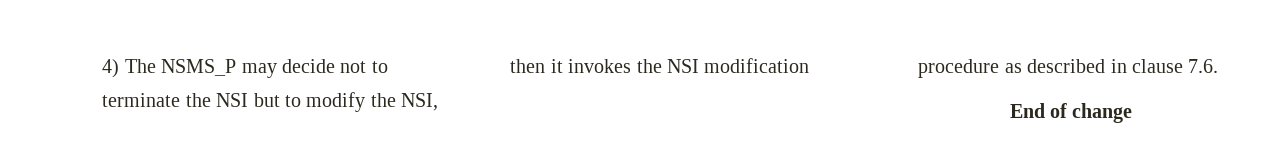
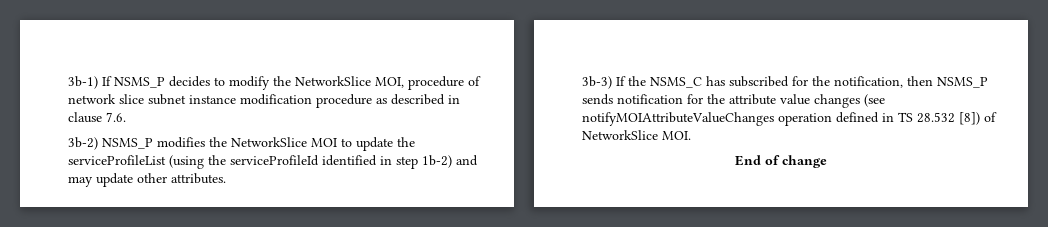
[102,59,388,78] [102,92,439,112] [510,59,699,73] 4) The NSMS_P may decide not to terminate the NSI but to modify the NSI, then it invokes the NSI -> [68,76,482,90] [68,94,237,105] 3b-1) If NSMS_P decides to modify the NetworkSlice MOI, procedure of network slice subnet instance
(1219, 66) none -> [68,137,416,151] [68,155,479,169] [68,173,227,187] [582,76,989,89] [582,94,886,108] [582,112,998,126] [582,130,692,140] // 3b-2) NSMS_P modifies the NetworkSlice MOI to update the serviceProfileList (using the serviceProfileId identified in step 1b-2) and may update other attributes. // 3b-3) If the NSMS_C has subscribed for the notification, then NSMS_P sends notification for the attribute value changes (see notifyMOIAttributeValueChanges operation defined in TS 28.532 [8]) of NetworkSlice MOI.

